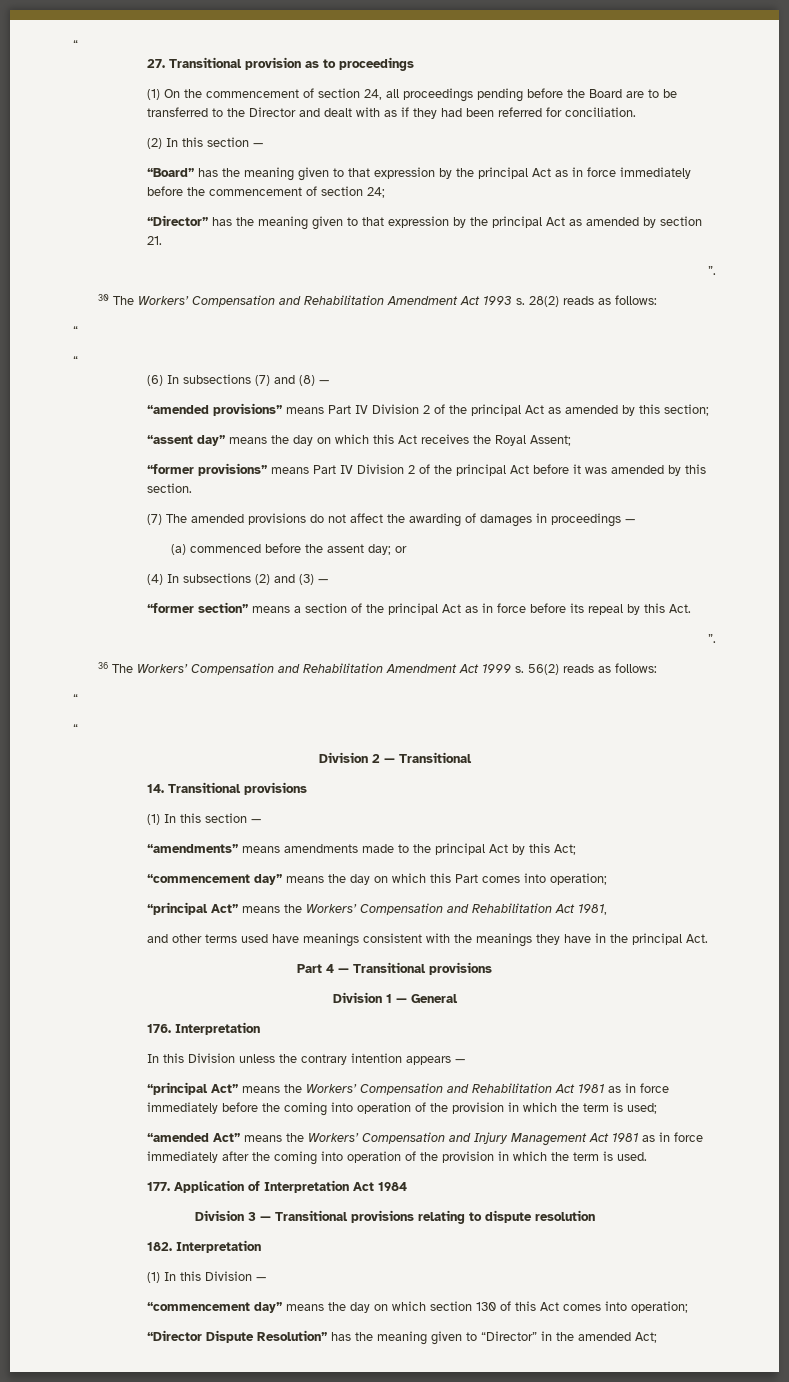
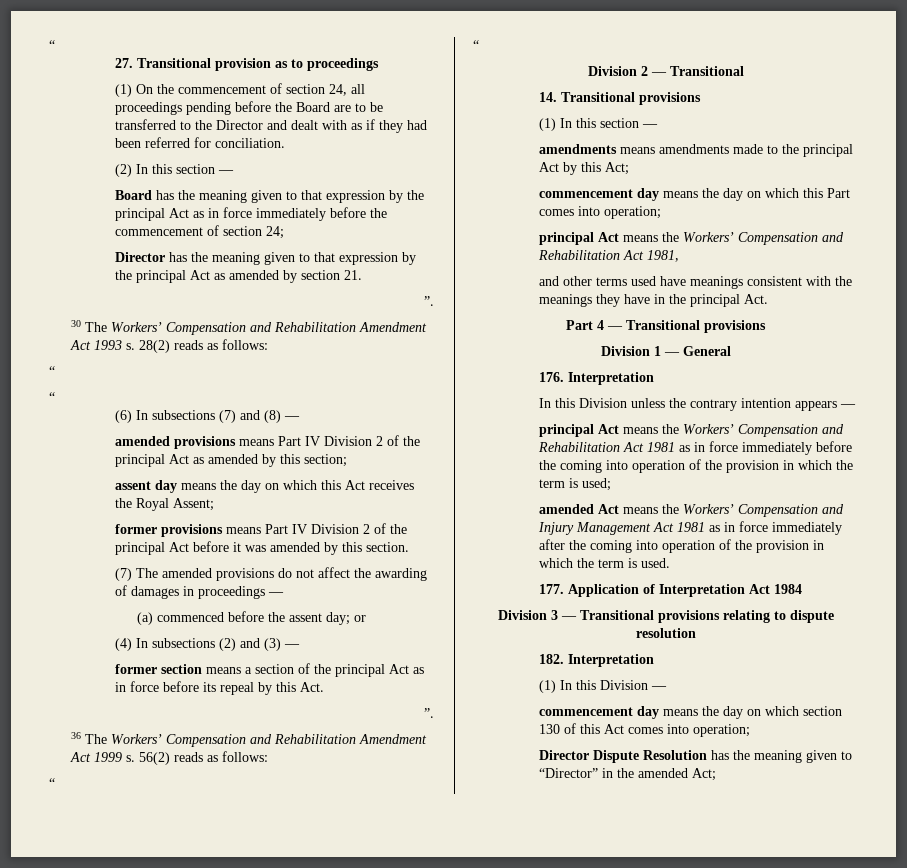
[146,168,194,177] “Board” -> [114,190,152,200] Board
[146,215,208,226] “Director” -> [114,252,165,262] Director
[146,403,282,416] “amended provisions” -> [114,436,236,449] amended provisions
[146,435,225,446] “assent day” -> [114,480,177,493] assent day
[146,463,267,476] “former provisions” -> [114,524,223,537] former provisions
[146,602,248,613] “former section” -> [114,664,202,674] former section
[146,844,238,853] “amendments” -> [538,144,617,154] amendments
[146,874,282,885] “commencement day” -> [538,188,659,201] commencement day
[146,902,238,915] “principal Act” -> [538,232,619,245] principal Act
[146,1082,238,1095] “principal Act” -> [538,424,619,437] principal Act
[146,1133,240,1142] “amended Act” -> [538,504,619,514] amended Act
[146,1302,282,1313] “commencement day” -> [538,706,659,719] commencement day
[146,1330,327,1343] “Director Dispute Resolution” -> [538,750,707,763] Director Dispute Resolution

